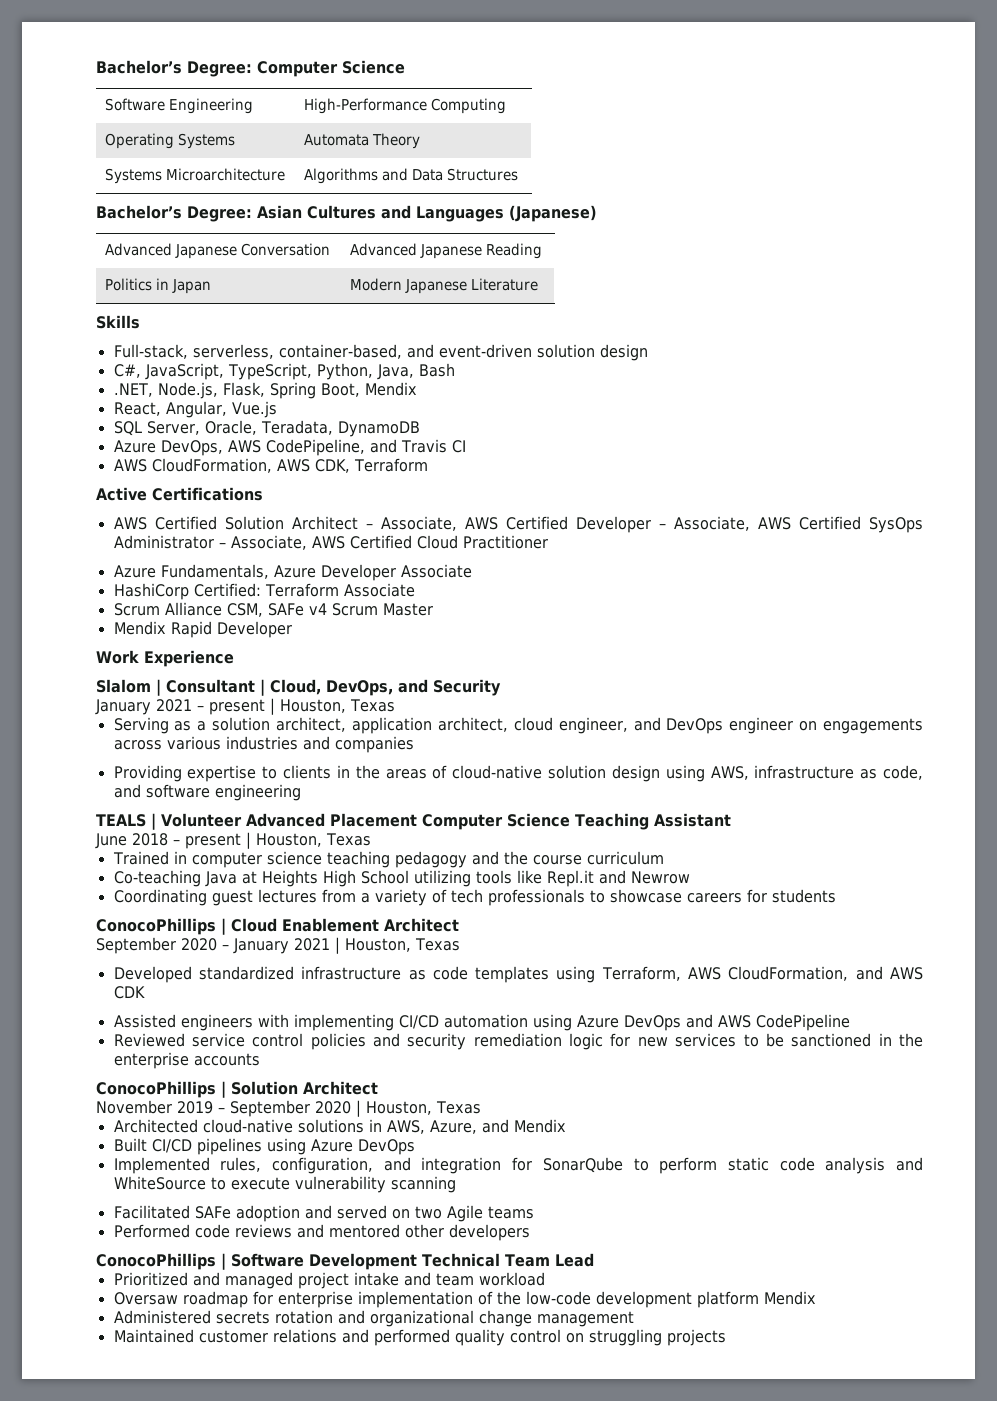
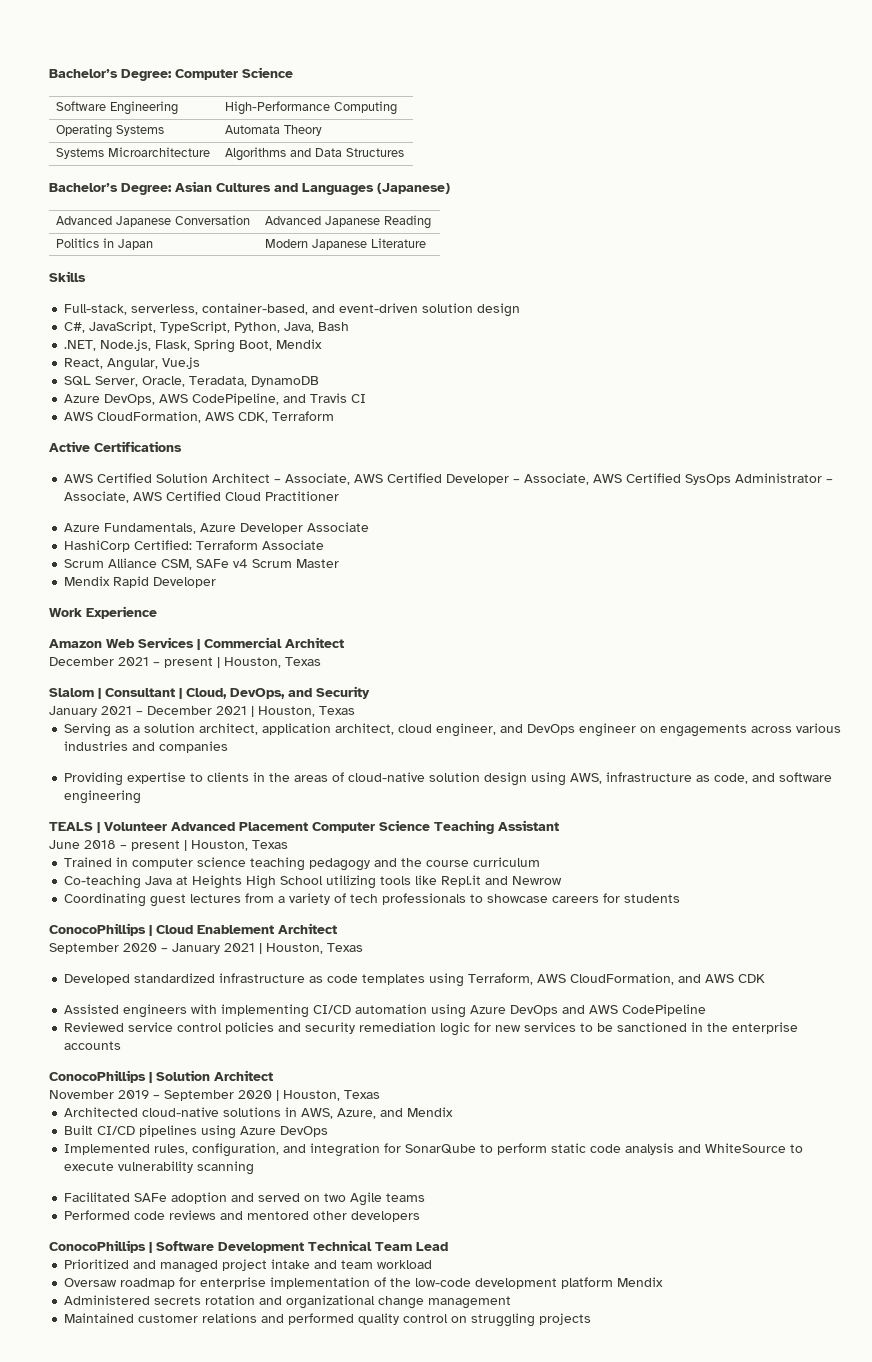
(234, 658) none -> [49,637,344,650] [49,657,321,668] // Amazon Web Services | Commercial Architect // December 2021 – present | Houston, Texas
[209,699,265,715] present -> [147,706,247,715] December 2021

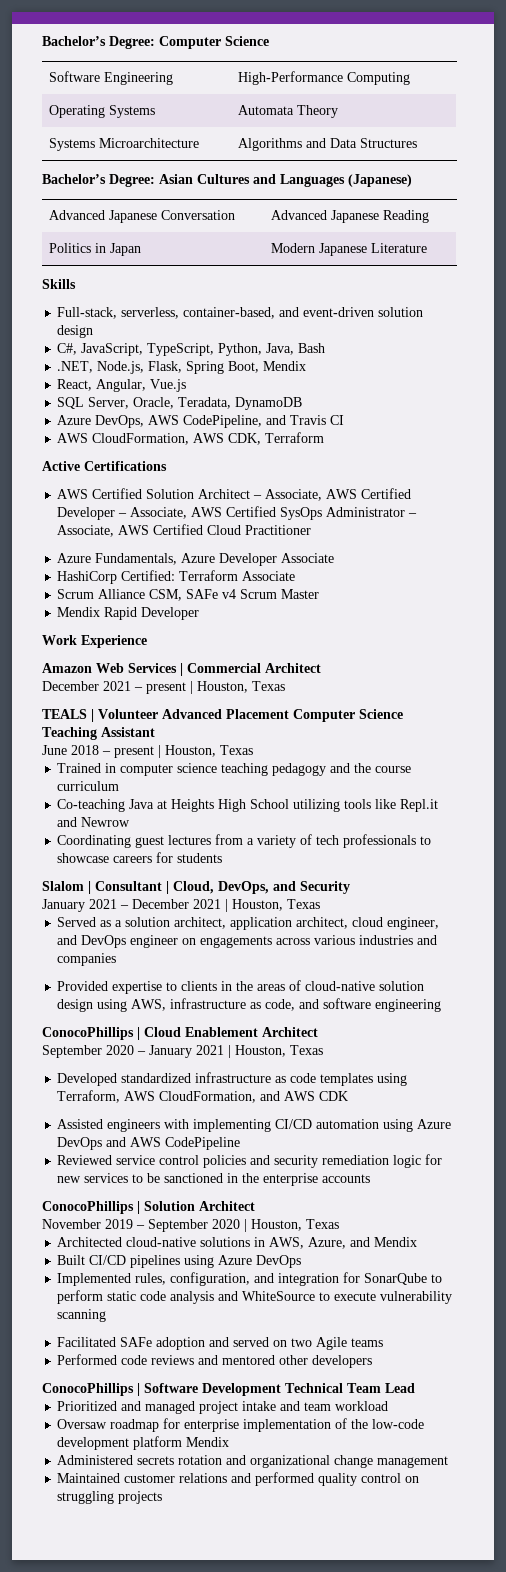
[49,686,370,699] [49,706,355,717] [64,723,842,737] [64,741,229,753] [64,772,833,786] [64,790,142,804] // Slalom | Consultant | Cloud, DevOps, and Security // January 2021 – December 2021 | Houston, Texas // Serving as a solution architect, application architect, cloud engineer, and DevOps engineer on engagements across various industries and companies // Providing expertise to clients in the areas of cloud-native solution design using AWS, infrastructure as code, and software engineering -> (285, 686) none
(681, 898) none -> [42,881,350,894] [42,899,320,912] [57,917,440,930] [57,935,438,948] [57,953,117,966] [57,980,425,994] [57,998,442,1012] // Slalom | Consultant | Cloud, DevOps, and Security // January 2021 – December 2021 | Houston, Texas // Served as a solution architect, application architect, cloud engineer, and DevOps engineer on engagements across various industries and companies // Provided expertise to clients in the areas of cloud-native solution design using AWS, infrastructure as code, and software engineering

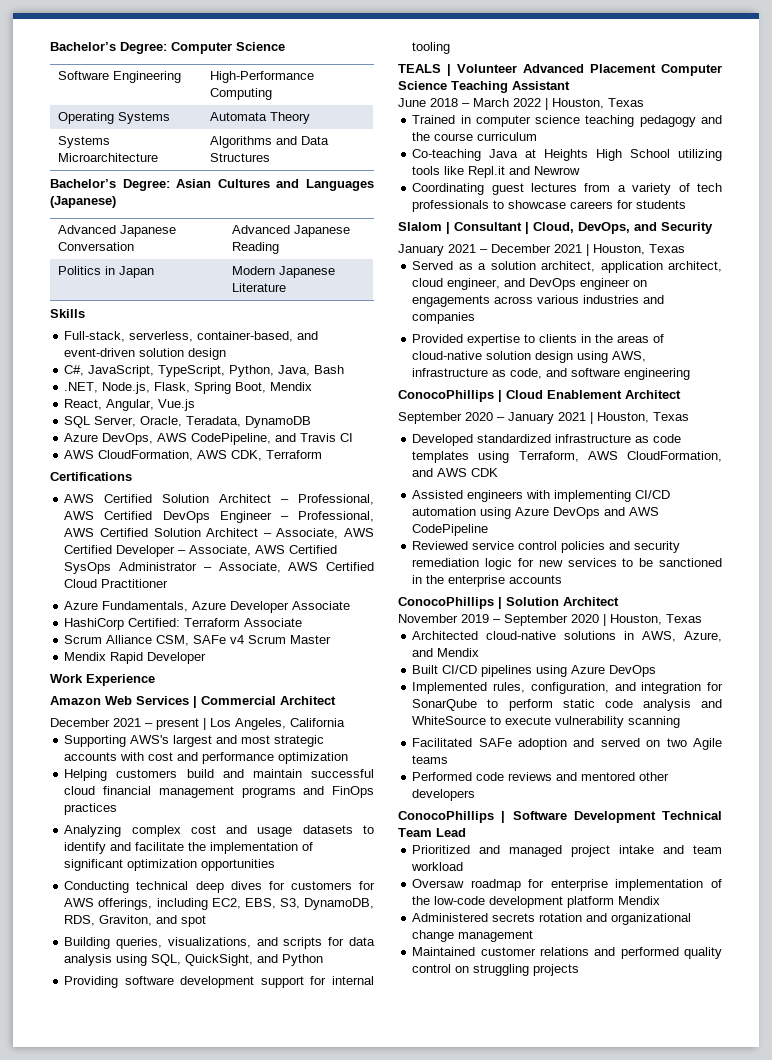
[42,461,80,471] Active -> (323, 454) none
(263, 497) none -> [298,494,374,505] [64,511,374,523] [64,528,272,537] Professional, AWS Certified DevOps Engineer – Professional, AWS Certified Solution Architect –
[197,681,285,693] Houston, Texas -> [210,718,345,730] [64,735,325,747] [64,752,349,764] [64,769,374,781] [64,786,374,798] [64,803,118,815] [64,825,374,837] [64,842,314,854] [64,859,276,871] [64,881,375,893] [64,898,374,910] [64,915,207,927] [64,937,375,949] [64,954,324,966] [64,976,374,988] [412,42,451,54] Los Angeles, California // Supporting AWS's largest and most strategic accounts with cost and performance optimization // Helping customers build and maintain successful cloud financial management programs and FinOps practices // Analyzing complex cost and usage datasets to identify and facilitate the implementation of significant optimization opportunities // Conducting technical deep dives for customers for AWS offerings, including EC2, EBS, S3, DynamoDB, RDS, Graviton, and spot // Building queries, visualizations, and scripts for data analysis using SQL, QuickSight, and Python // Providing software development support for internal tooling
[114,746,154,758] present -> [473,98,541,107] March 2022

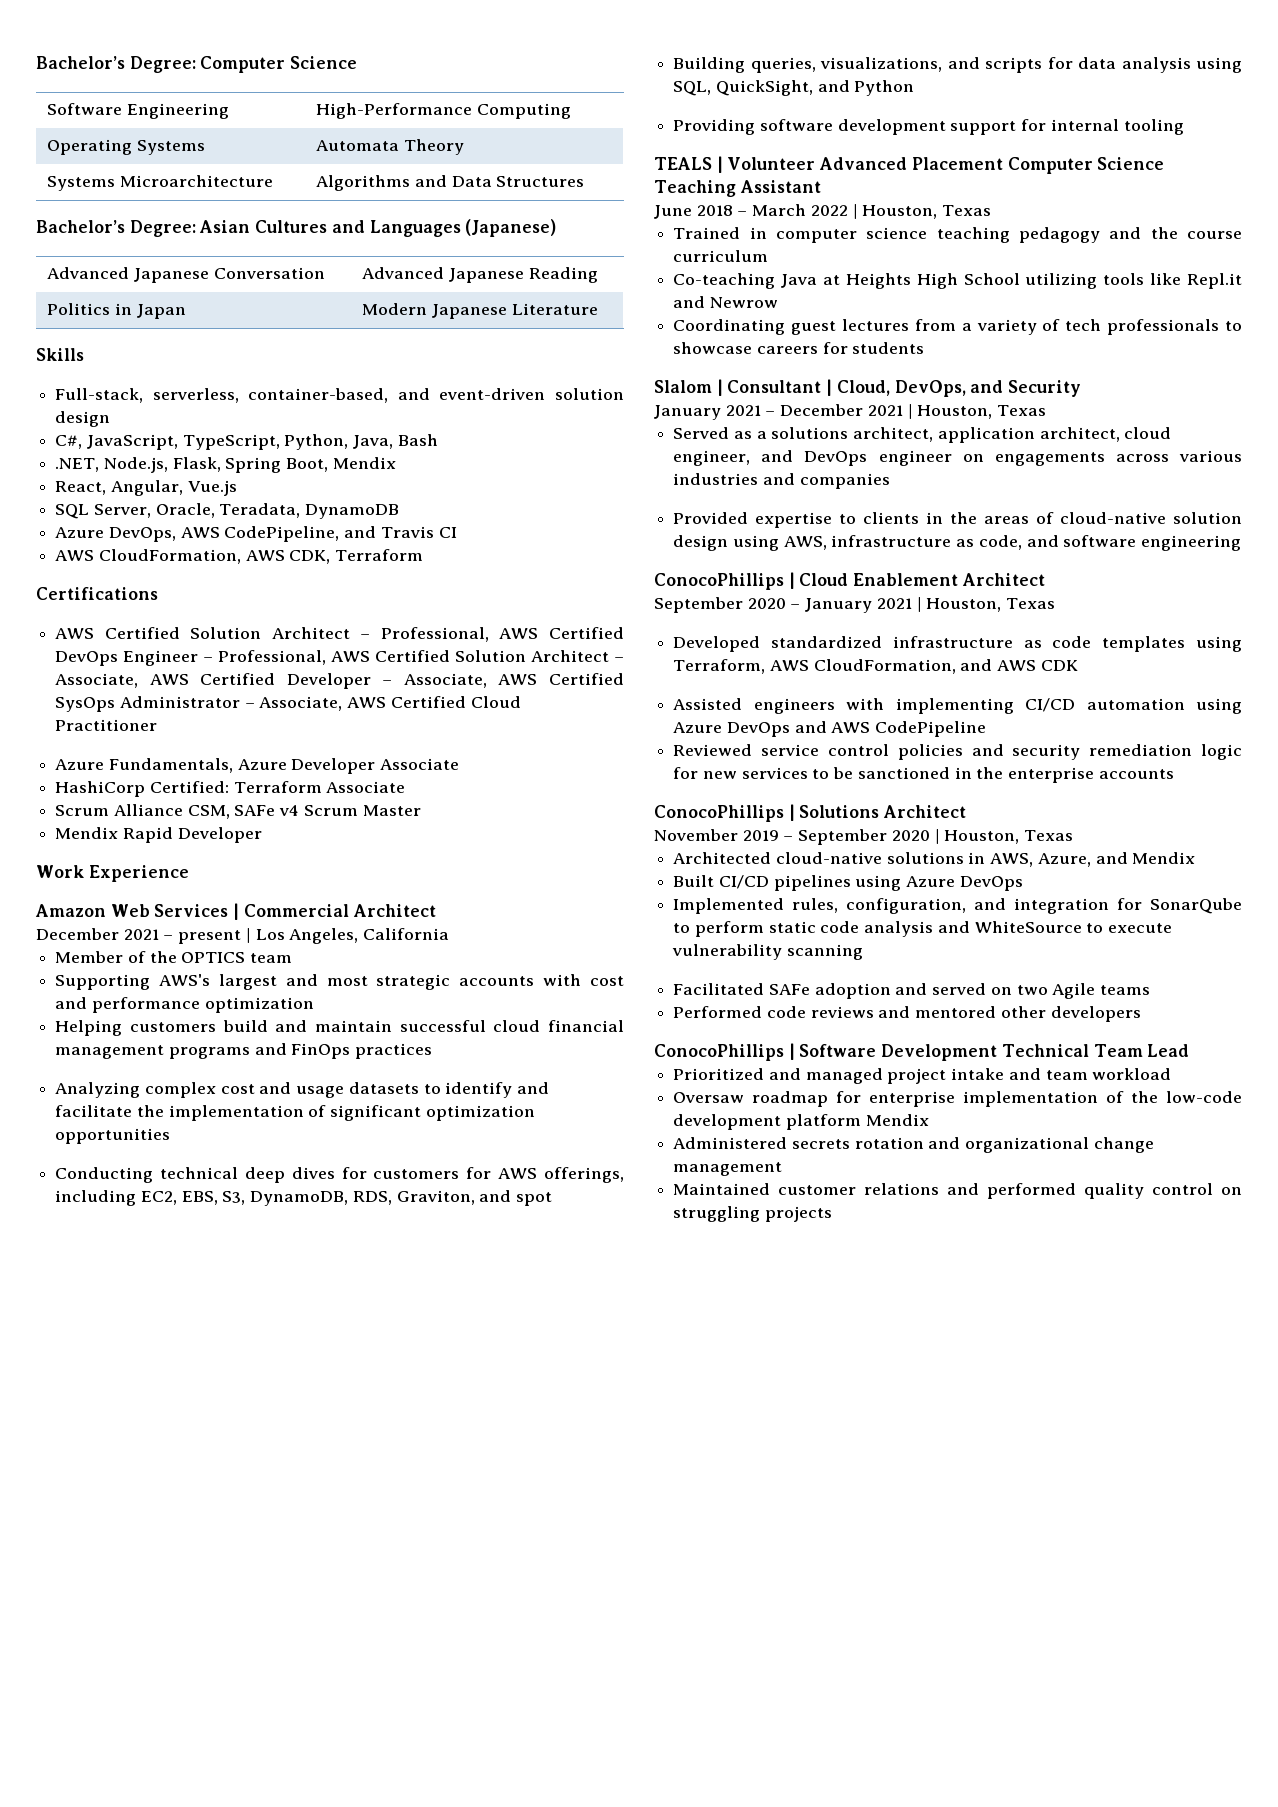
(345, 722) none -> [55,951,293,963] // Member of the OPTICS team
[490,261,536,270] solution -> [771,427,849,439] solutions
[506,597,559,606] Solution -> [799,805,880,818] Solutions

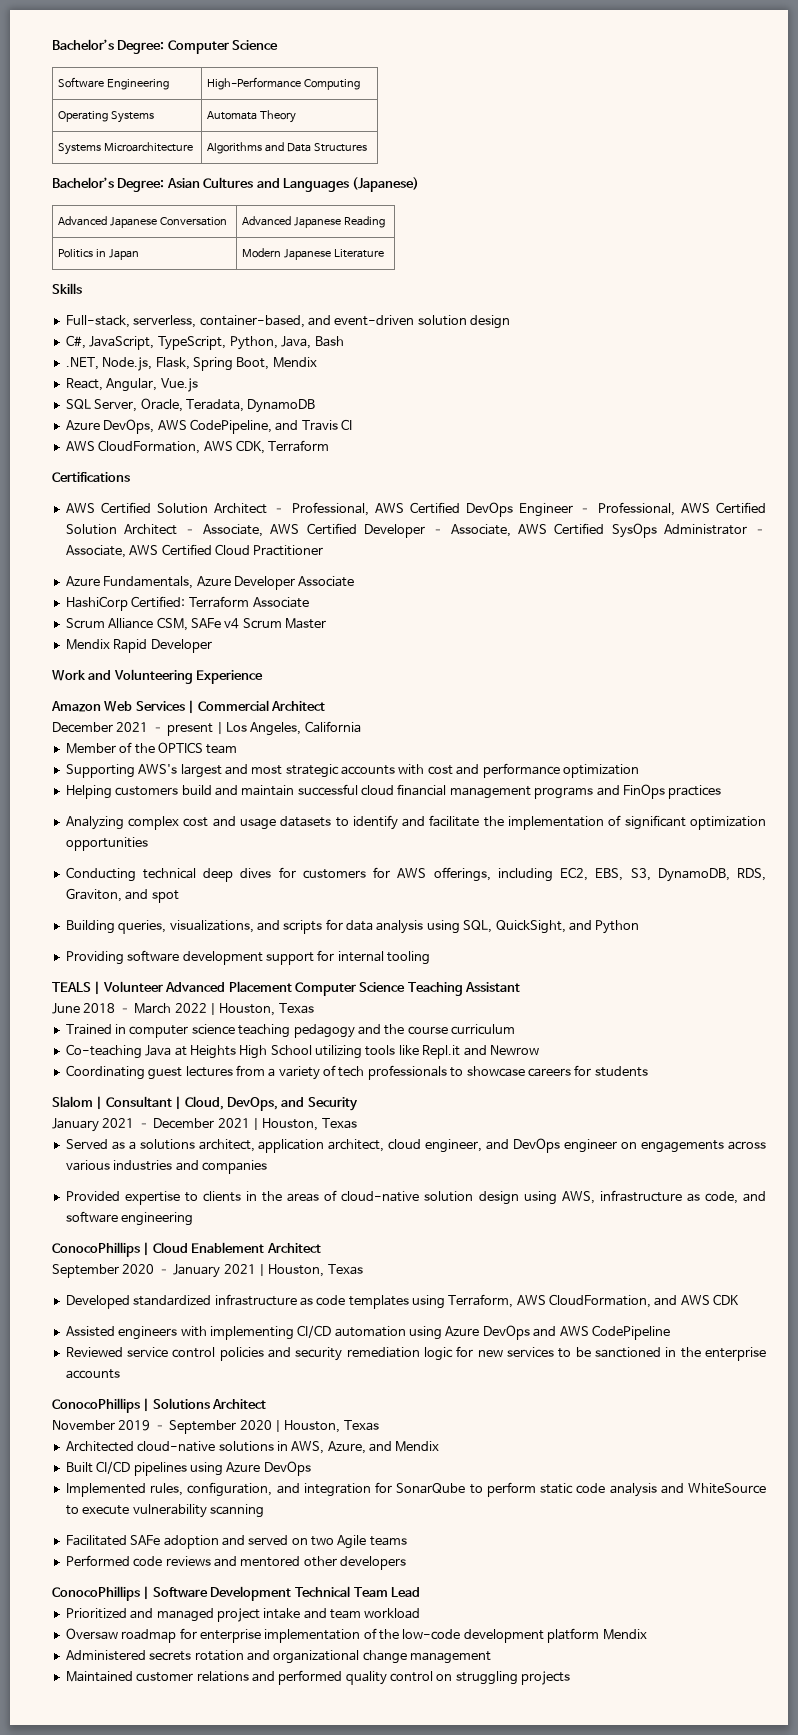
(84, 871) none -> [88,669,193,684] and Volunteering

